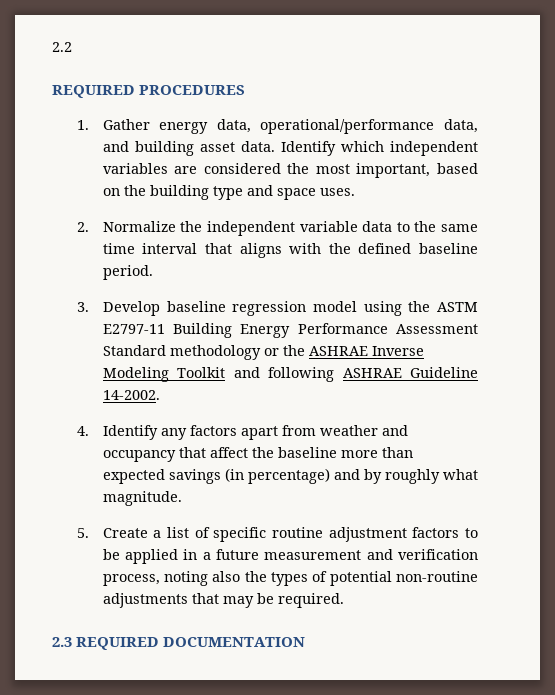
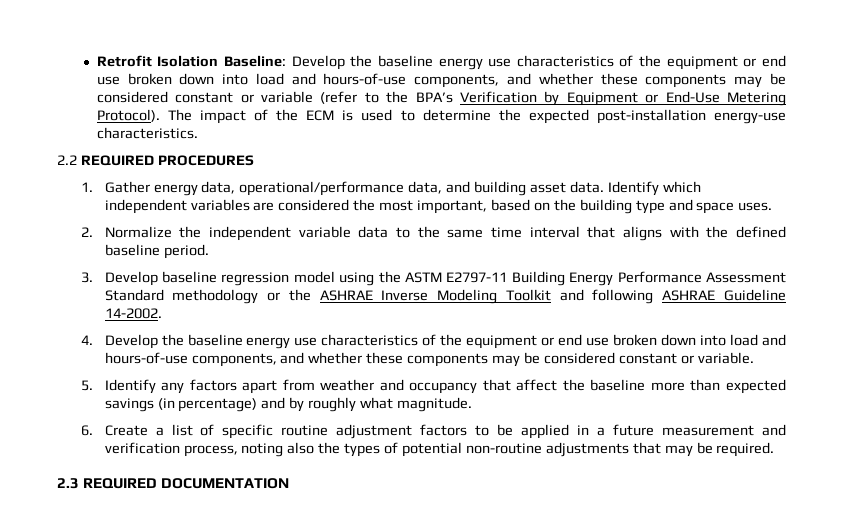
(52, 47) none -> [96,55,787,70] [96,73,786,88] [96,91,786,106] [96,109,786,124] [96,127,198,139] Retrofit Isolation Baseline: Develop the baseline energy use characteristics of the equipment or end use broken down into load and hours-of-use components, and whether these components may be considered constant or variable (refer to the BPA’s Verification by Equipment or End-Use Metering Protocol). The impact of the ECM is used to determine the expected post-installation energy-use characteristics. //
(72, 47) // -> (77, 160) none
(90, 431) none -> [104,334,786,349] [104,352,754,367] [80,380,93,391] Develop the baseline energy use characteristics of the equipment or end use broken down into load and hours-of-use components, and whether these components may be considered constant or variable. // 5.
[77,528,90,538] 5. -> [80,425,93,436] 6.

